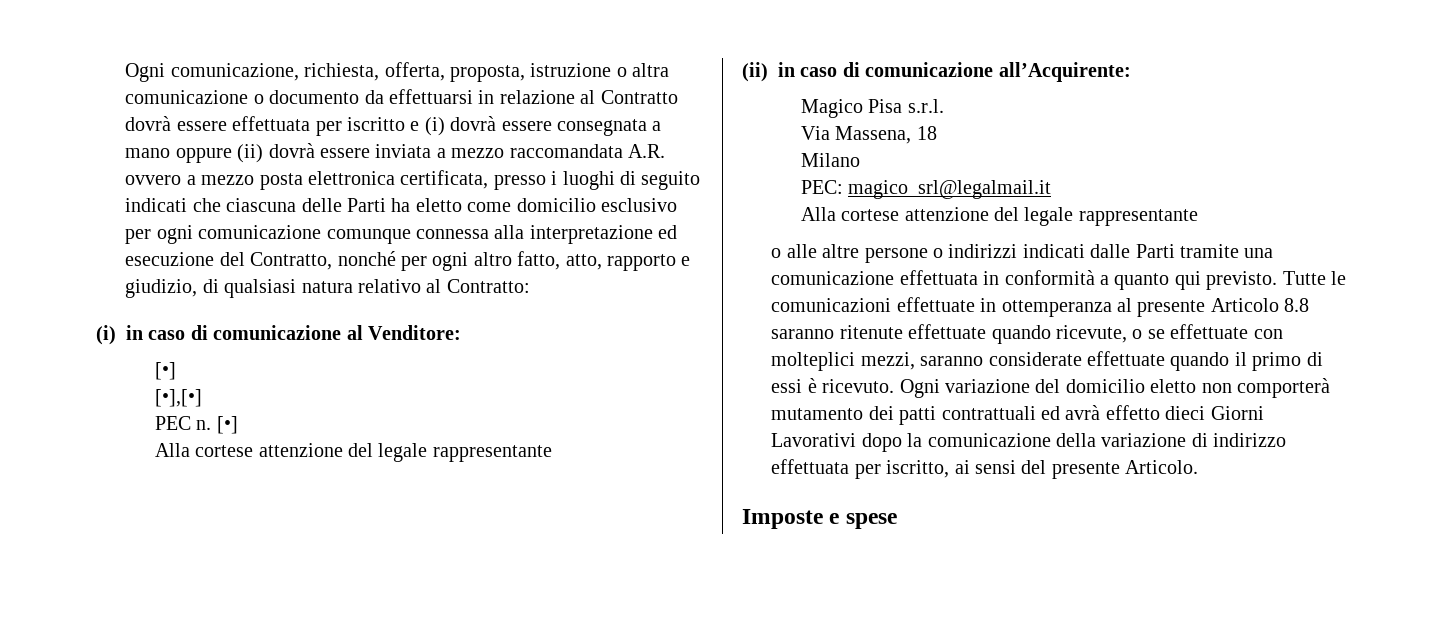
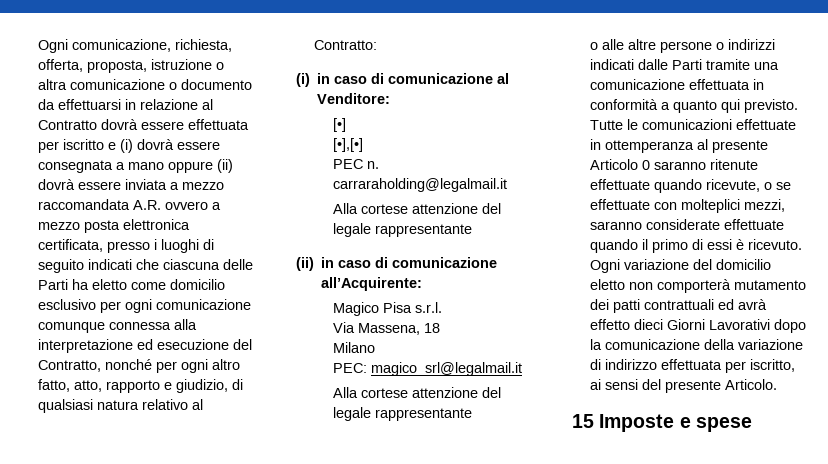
[216,416,238,434] [•] -> [332,178,507,192] carraraholding@legalmail.it
[1284,298,1310,312] 8.8 -> [642,160,651,170] 0
(1199, 467) none -> [572,414,594,428] 15

